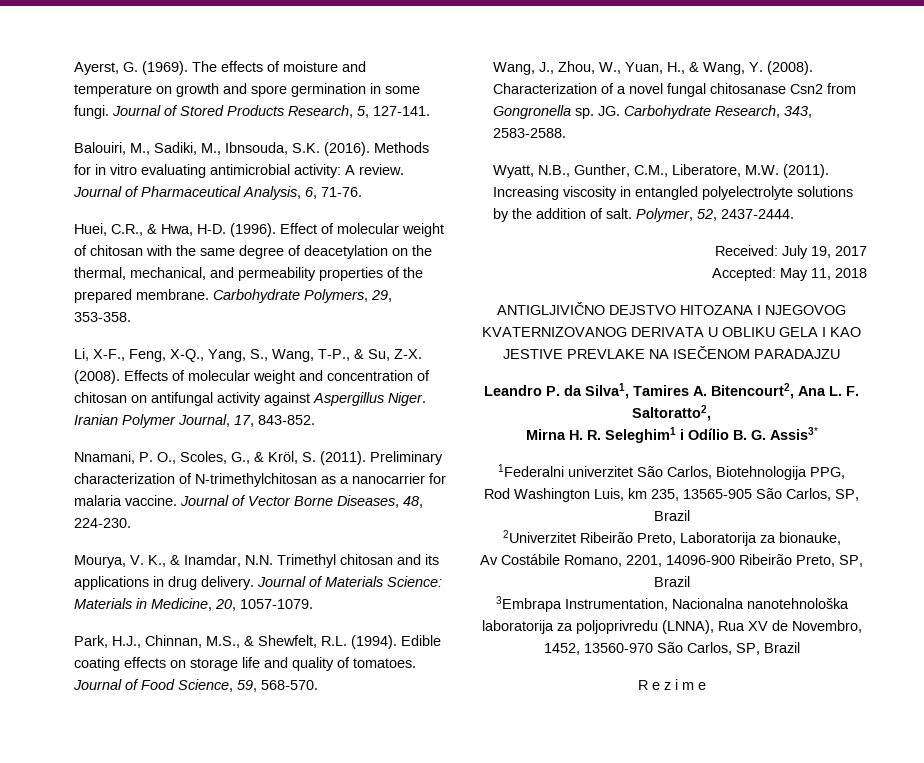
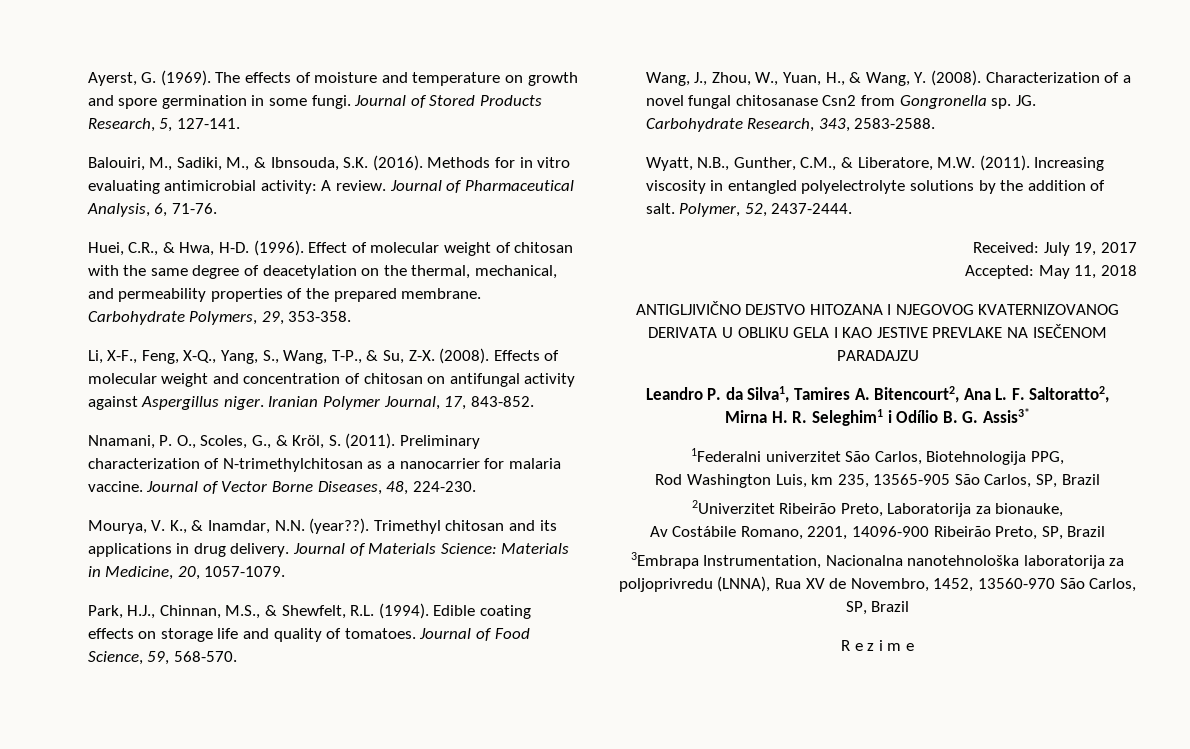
(222, 149) none -> [254,157,267,168] &
[388,392,427,406] Niger. -> [223,396,264,410] niger.
(274, 560) none -> [309,518,370,534] (year??).
(669, 171) none -> [841,157,854,168] &

